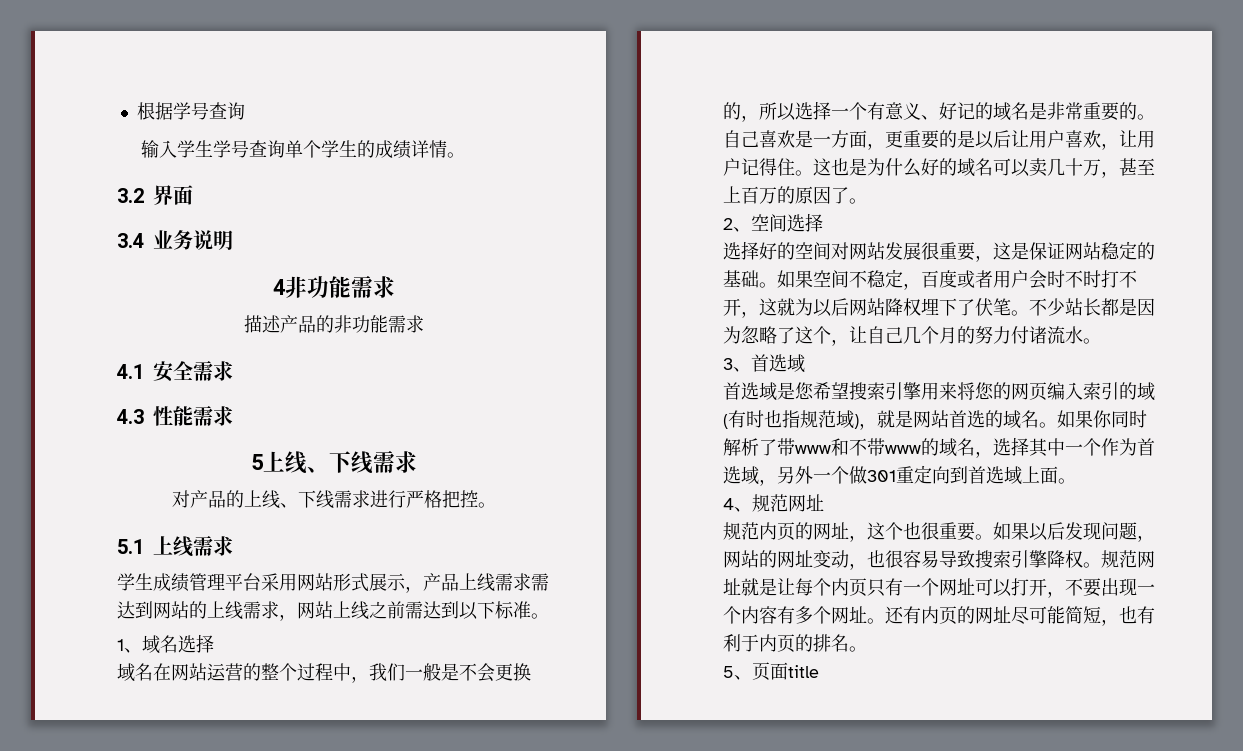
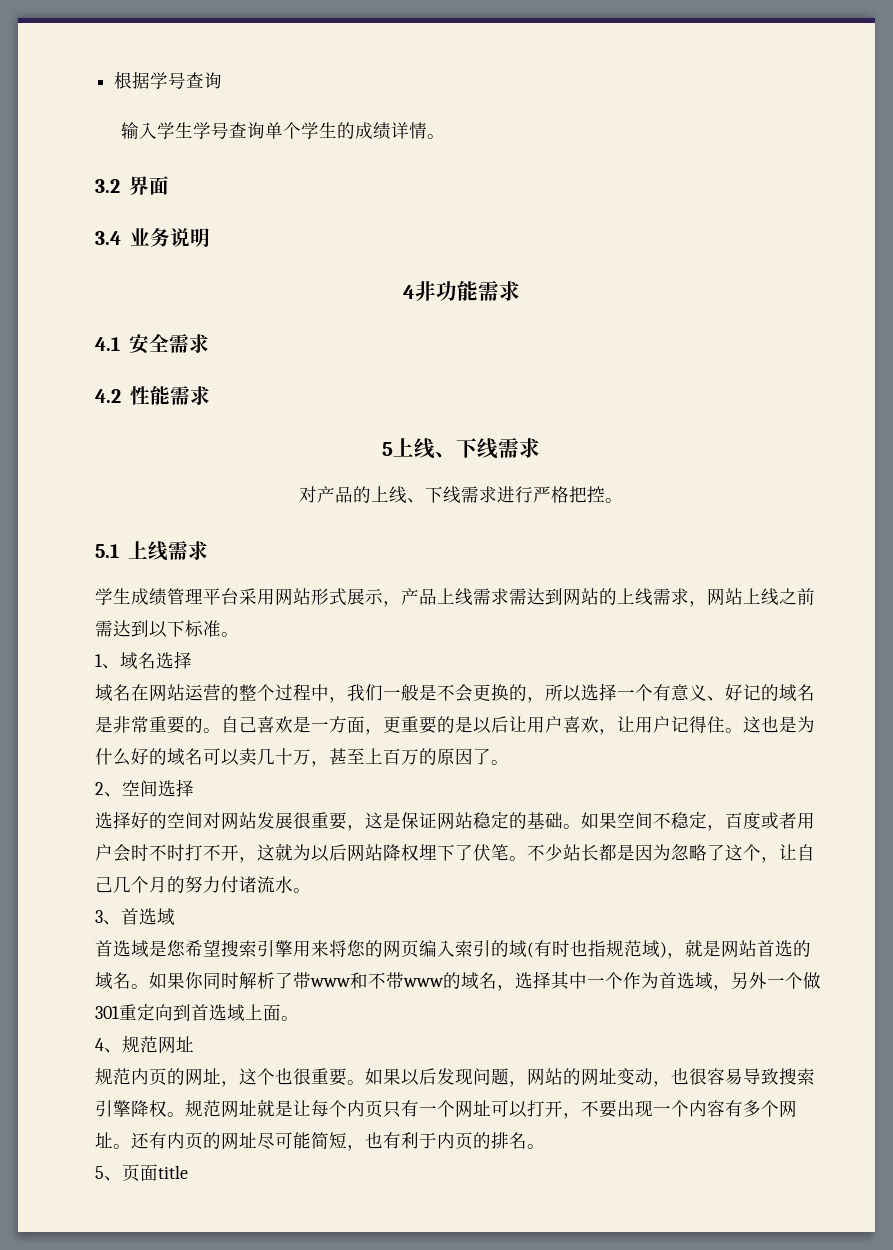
[244,315,424,333] // 描述产品的非功能需求 -> (520, 291) none
[117,409,144,424] 4.3 -> [95,389,121,403] 4.2

